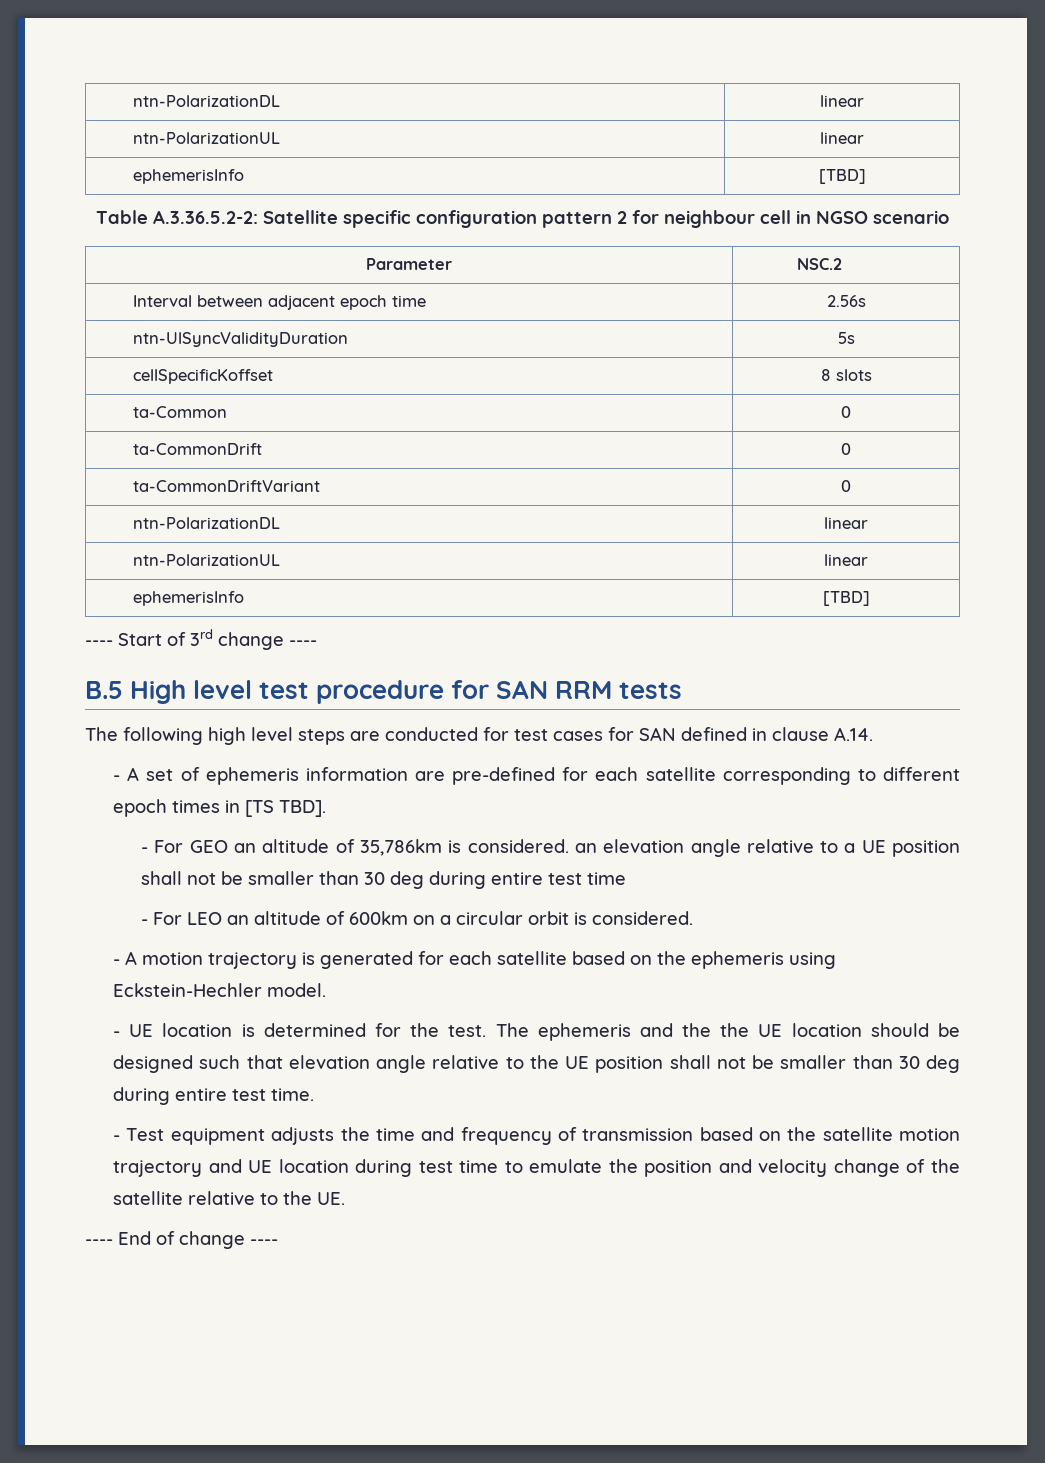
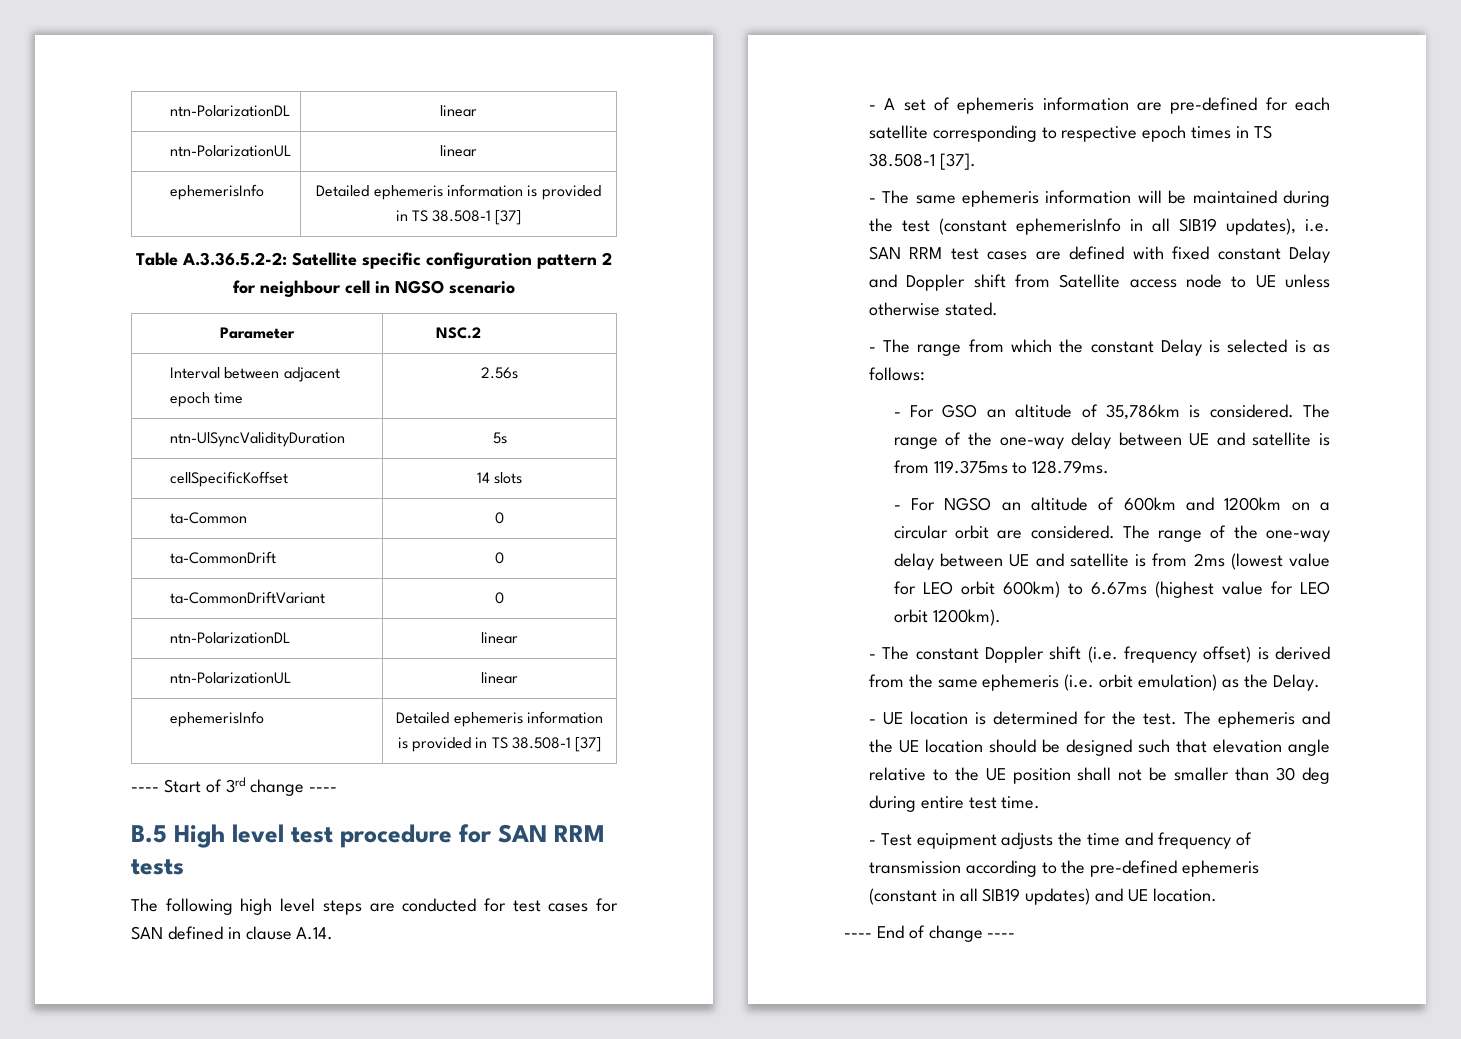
[133,95,281,107] [819,95,864,107] [133,132,281,144] [819,132,864,144] [133,169,245,184] [818,169,866,184] ntn-PolarizationDL | linear // ntn-PolarizationUL | linear // ephemerisInfo | [TBD] -> [169,105,290,117] [439,105,477,117] [169,145,291,157] [439,145,477,157] [169,184,264,200] [316,184,601,200] [395,210,522,225] ntn-PolarizationDL | linear // ntn-PolarizationUL | linear // ephemerisInfo | Detailed ephemeris information is provided in TS 38.508-1 [37]
[820,369,831,381] 8 -> [476,472,490,483] 14
[822,591,870,606] [TBD] -> [396,711,603,727] [397,737,602,752] Detailed ephemeris information is provided in TS 38.508-1 [37]
[883,767,960,781] different -> [1061,126,1138,142] respective
[245,800,327,817] [141,840,228,853] [TS TBD]. // - For GEO -> [1253,125,1272,139] [868,153,976,170] [868,190,1330,207] [868,218,1330,235] [868,246,1330,263] [868,274,1330,291] [868,302,998,316] [868,339,1330,356] [868,367,925,381] [893,404,978,418] TS 38.508-1 [37]. // - The same ephemeris information will be maintained during the test (constant ephemerisInfo in all SIB19 updates), i.e. SAN RRM test cases are defined with fixed constant Delay and Doppler shift from Satellite access node to UE unless otherwise stated. // - The range from which the constant Delay is selected is as follows: // - For GSO
[574,839,960,857] [141,871,627,889] [141,912,223,925] an elevation angle relative to a UE position shall not be smaller than 30 deg during entire test time // - For LEO -> [1303,404,1330,418] [893,432,1330,449] [893,460,1110,474] [893,497,992,511] The range of the one-way delay between UE and satellite is from 119.375ms to 128.79ms. // - For NGSO
(409, 918) none -> [1186,497,1282,511] and 1200km
[574,911,694,925] [113,951,837,969] [113,983,327,997] is considered. // - A motion trajectory is generated for each satellite based on the ephemeris using Eckstein-Hechler model. -> [997,525,1330,542] [893,553,1330,570] [893,581,1330,598] [893,609,1001,626] [868,646,1330,663] [868,674,1320,691] are considered. The range of the one-way delay between UE and satellite is from 2ms (lowest value for LEO orbit 600km) to 6.67ms (highest value for LEO orbit 1200km). // - The constant Doppler shift (i.e. frequency offset) is derived from the same ephemeris (i.e. orbit emulation) as the Delay.
[720,1023,750,1037] the -> (893, 746) none
[699,1127,961,1141] [113,1159,960,1177] [113,1191,346,1205] based on the satellite motion trajectory and UE location during test time to emulate the position and velocity change of the satellite relative to the UE. -> [965,860,1260,877] [868,888,1217,905] according to the pre-defined ephemeris (constant in all SIB19 updates) and UE location.

